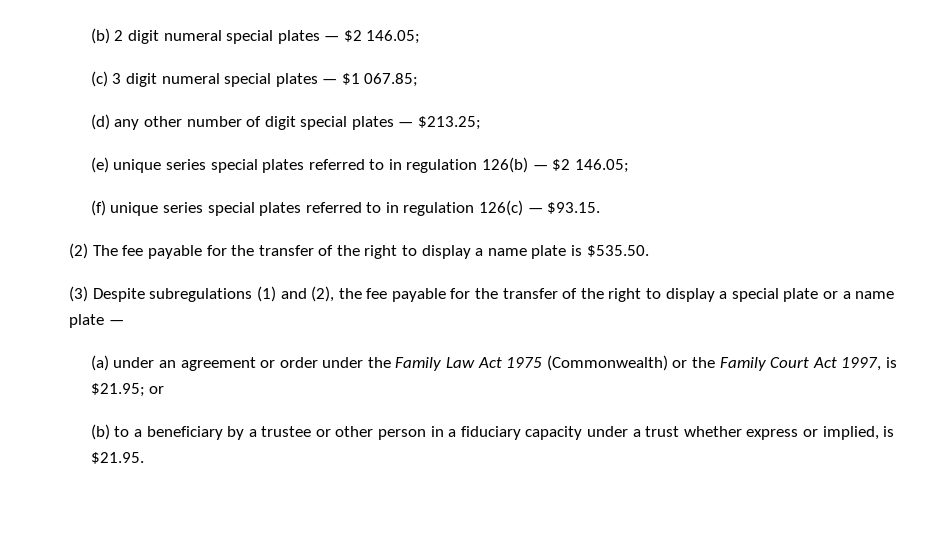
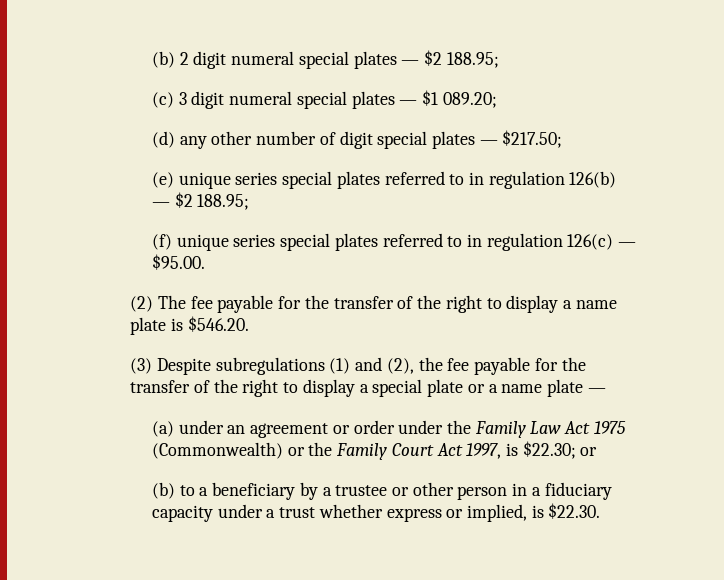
[366,30,421,44] 146.05; -> [446,52,499,68] 188.95;
[364,73,419,87] 067.85; -> [442,92,497,108] 089.20;
[418,116,482,130] $213.25; -> [502,130,563,148] $217.50;
[574,159,629,173] 146.05; -> [197,194,250,210] 188.95;
[547,202,601,214] $93.15. -> [151,254,205,270] $95.00.
[586,245,649,257] $535.50. -> [187,316,249,332] $546.20.
[90,383,145,397] $21.95; -> [522,441,576,459] $22.30;
[90,452,144,464] $21.95. -> [548,503,601,519] $22.30.

